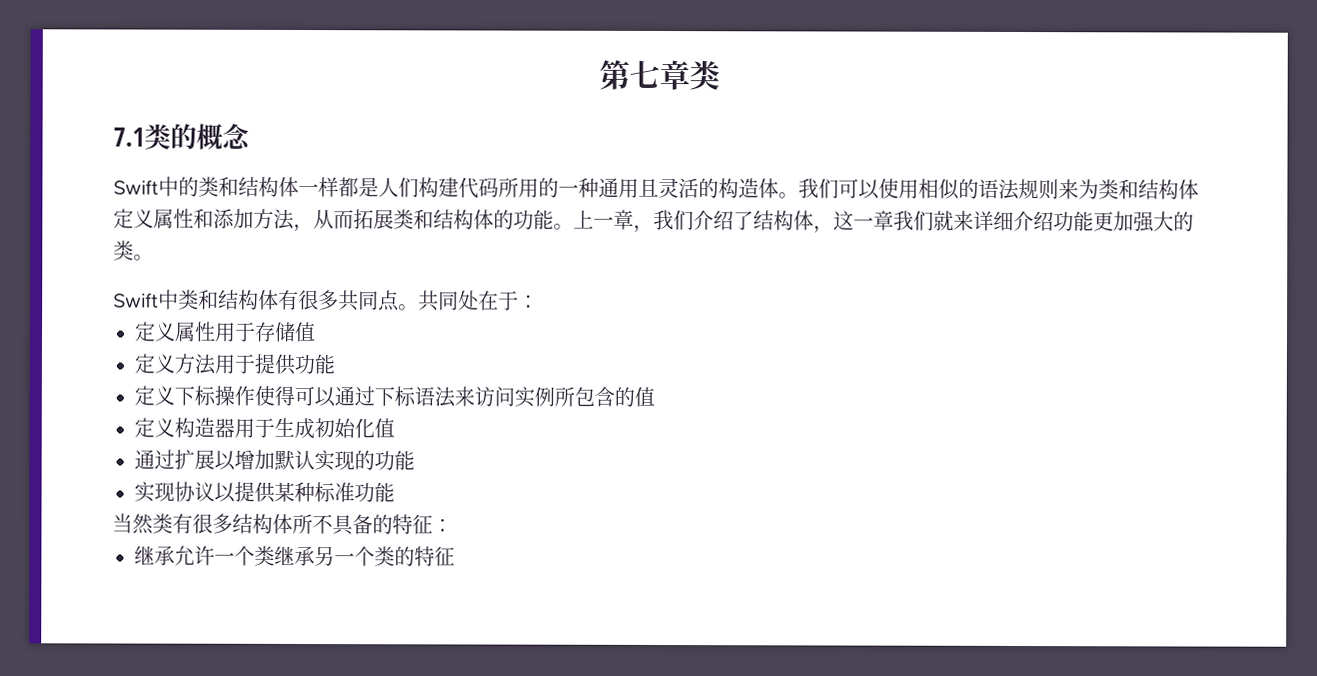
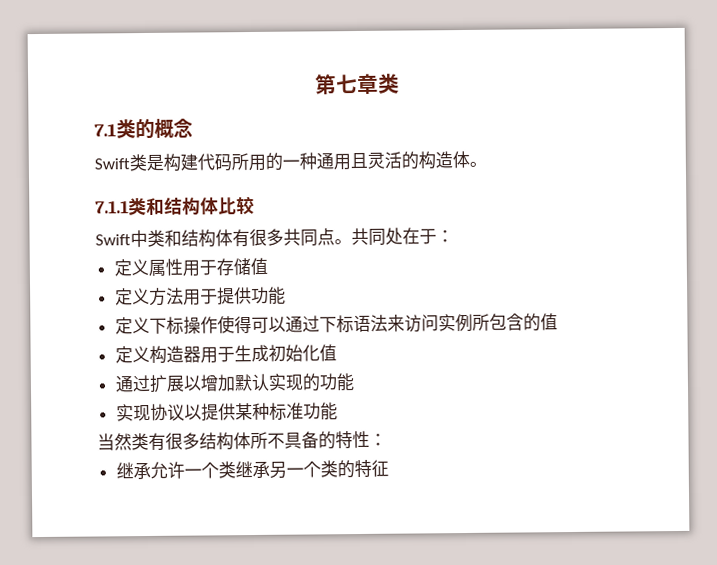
[158,176,419,198] 中的类和结构体一样都是人们 -> [129,153,164,172] 类是
[798,178,1199,201] [113,208,1194,234] [113,240,154,261] 我们可以使用相似的语法规则来为类和结构体定义属性和添加方法，从而拓展类和结构体的功能。上一章，我们介绍了结构体，这一章我们就来详细介绍功能更加强大的类。 -> [95,195,255,216] // 7.1.1类和结构体比较
[412,514,433,535] 征 -> [352,430,370,449] 性

